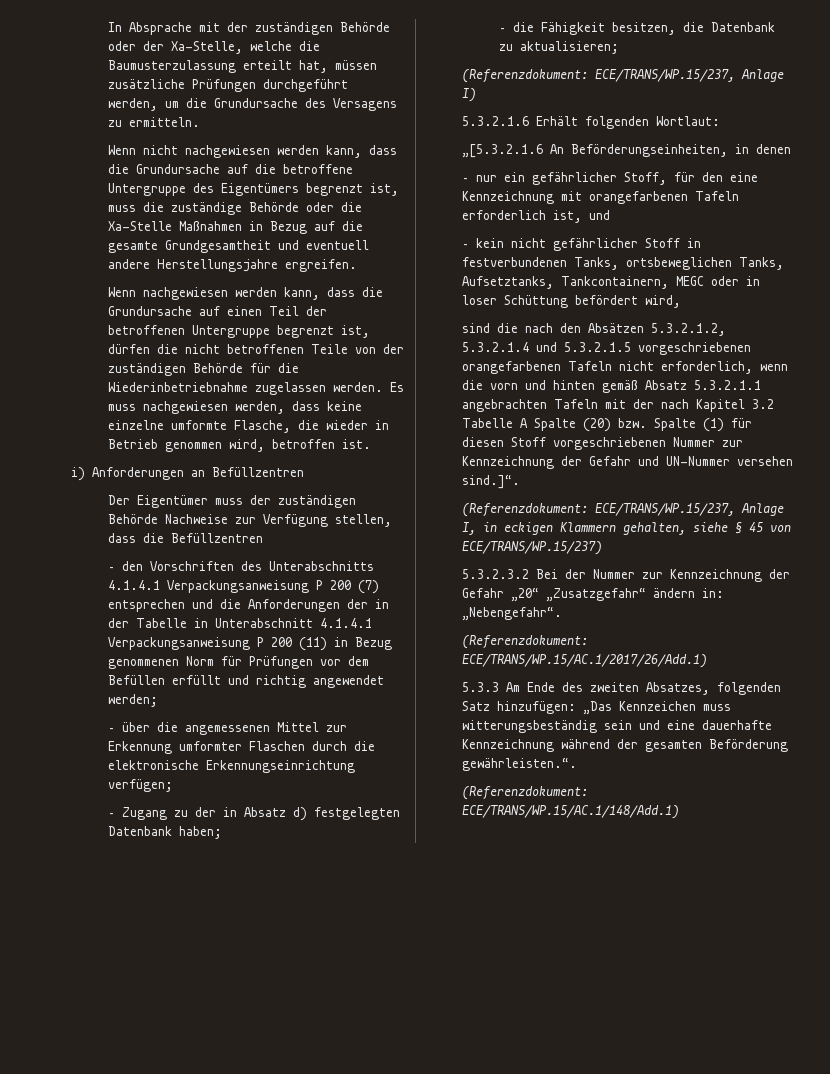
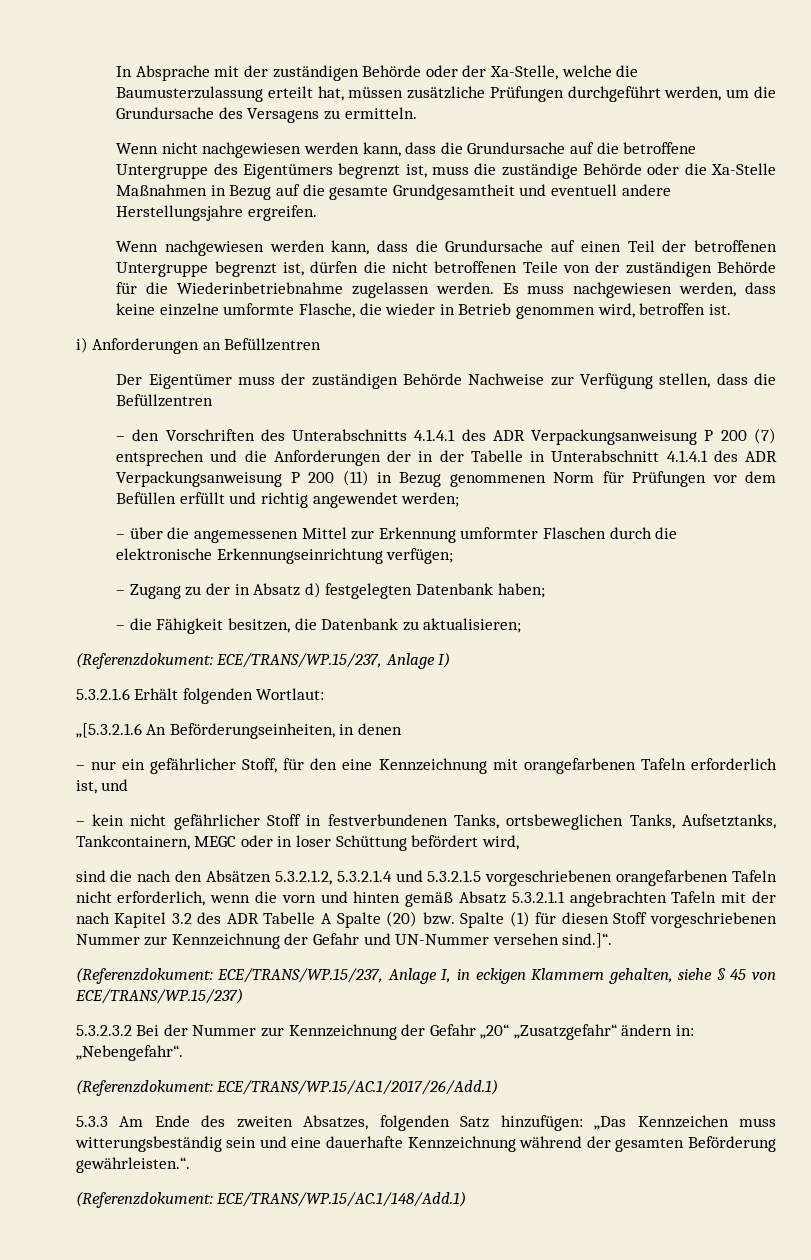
(160, 585) none -> [461,429,525,441] des ADR
(372, 623) none -> [713,450,777,462] des ADR
(775, 404) none -> [197,912,259,924] des ADR

